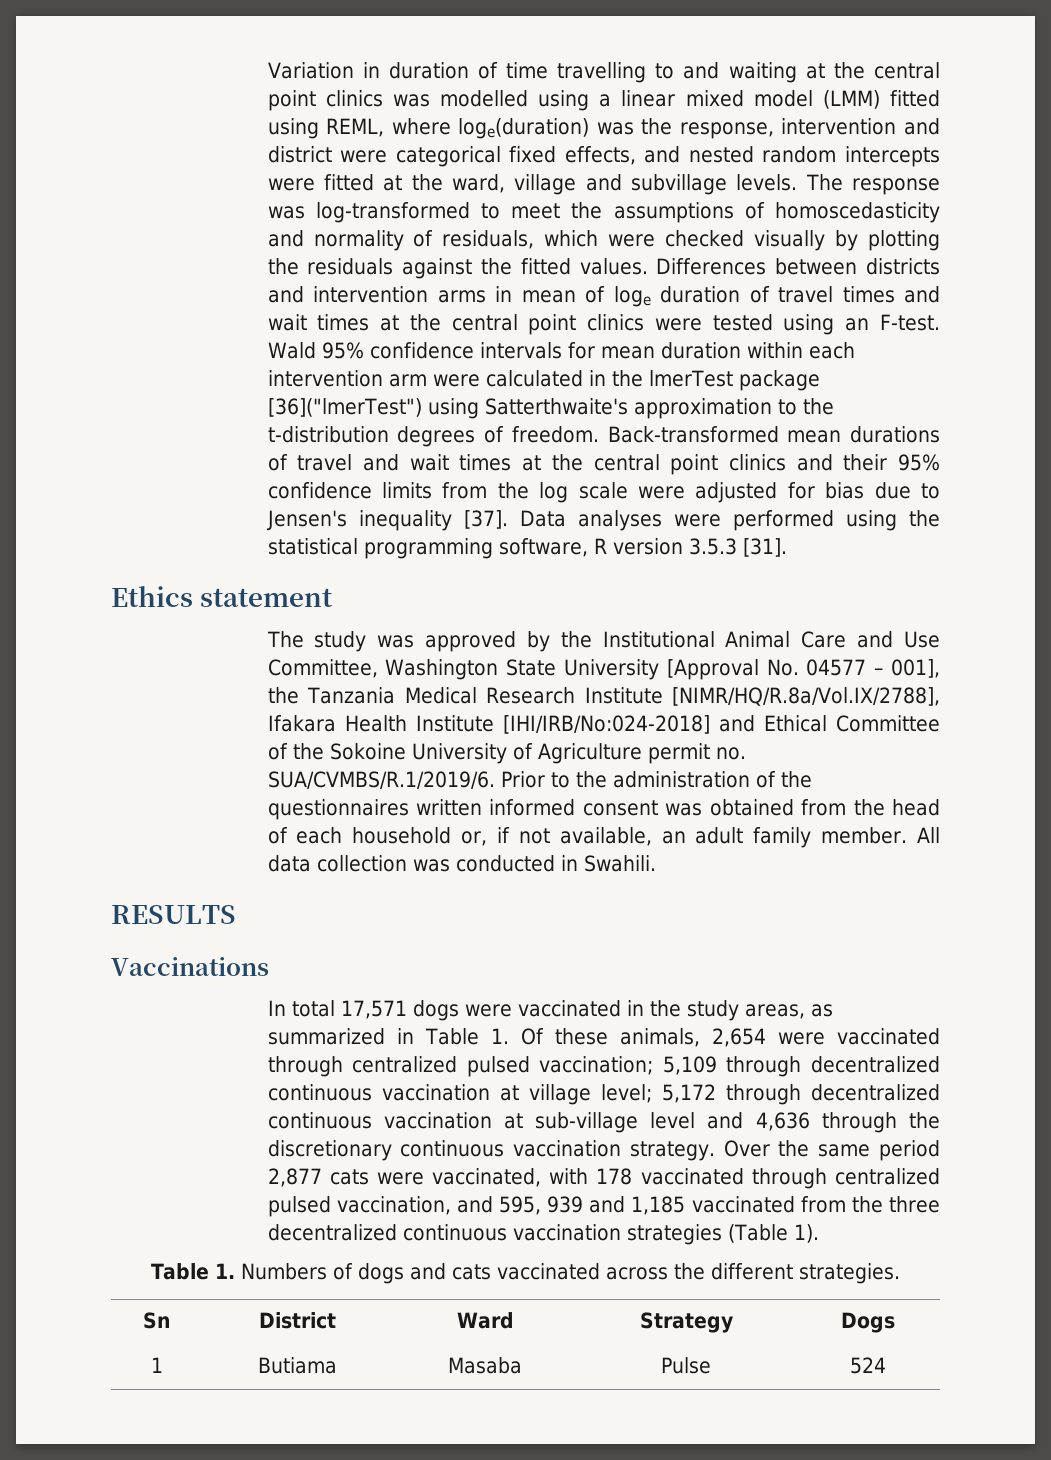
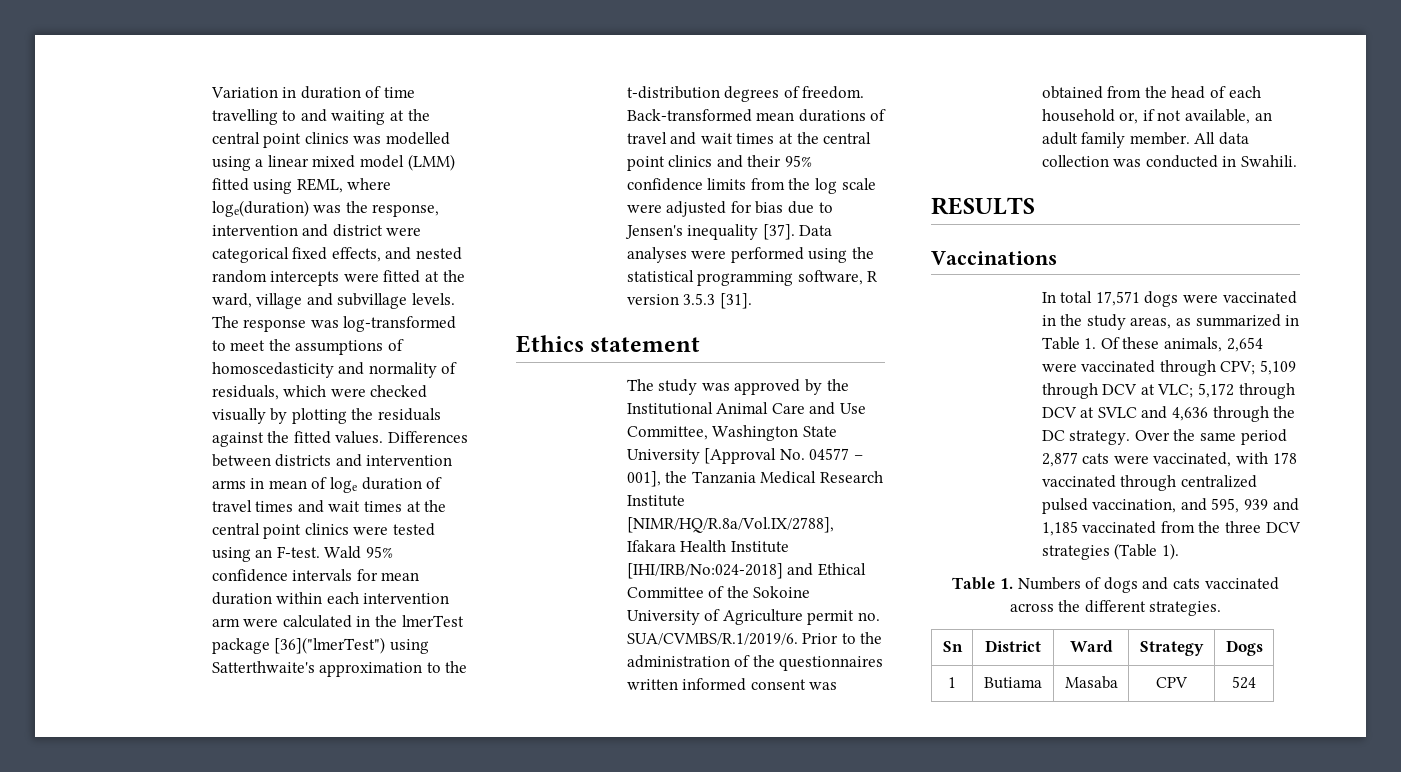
[352,1056,941,1077] [267,1084,940,1105] [267,1112,696,1133] centralized pulsed vaccination; 5,109 through decentralized continuous vaccination at village level; 5,172 through decentralized continuous vaccination at sub-village level -> [1220,360,1297,375] [1041,383,1295,399] [1041,407,1137,418] CPV; 5,109 through DCV at VLC; 5,172 through DCV at SVLC
[267,1140,622,1161] discretionary continuous vaccination -> [1041,430,1065,441] DC
[267,1224,621,1241] decentralized continuous vaccination -> [1265,522,1301,533] DCV
[661,1357,711,1374] Pulse -> [1156,677,1188,688] CPV

